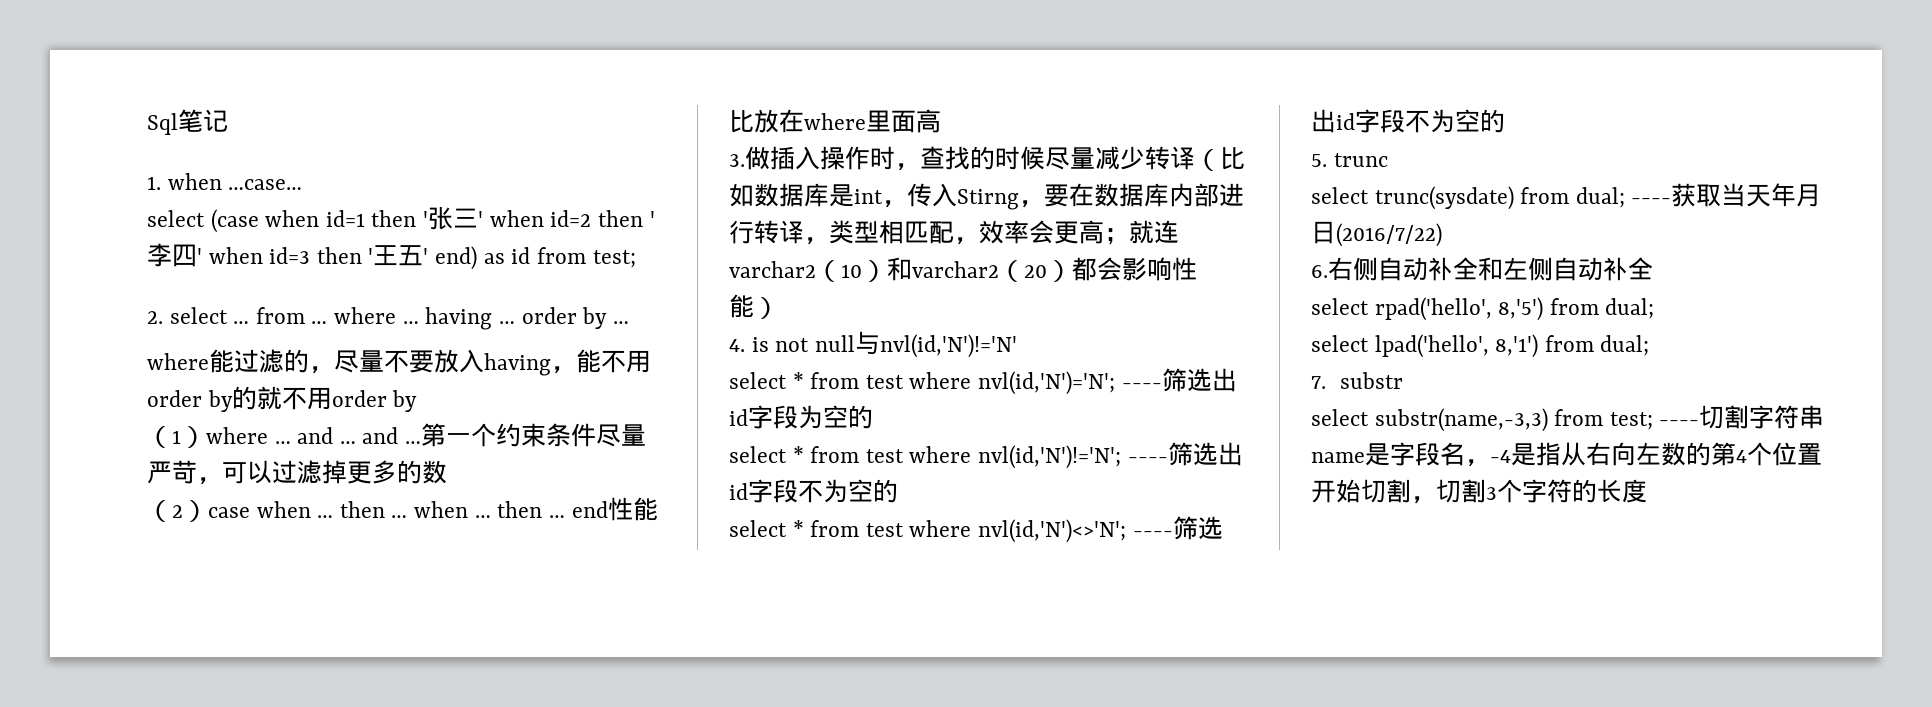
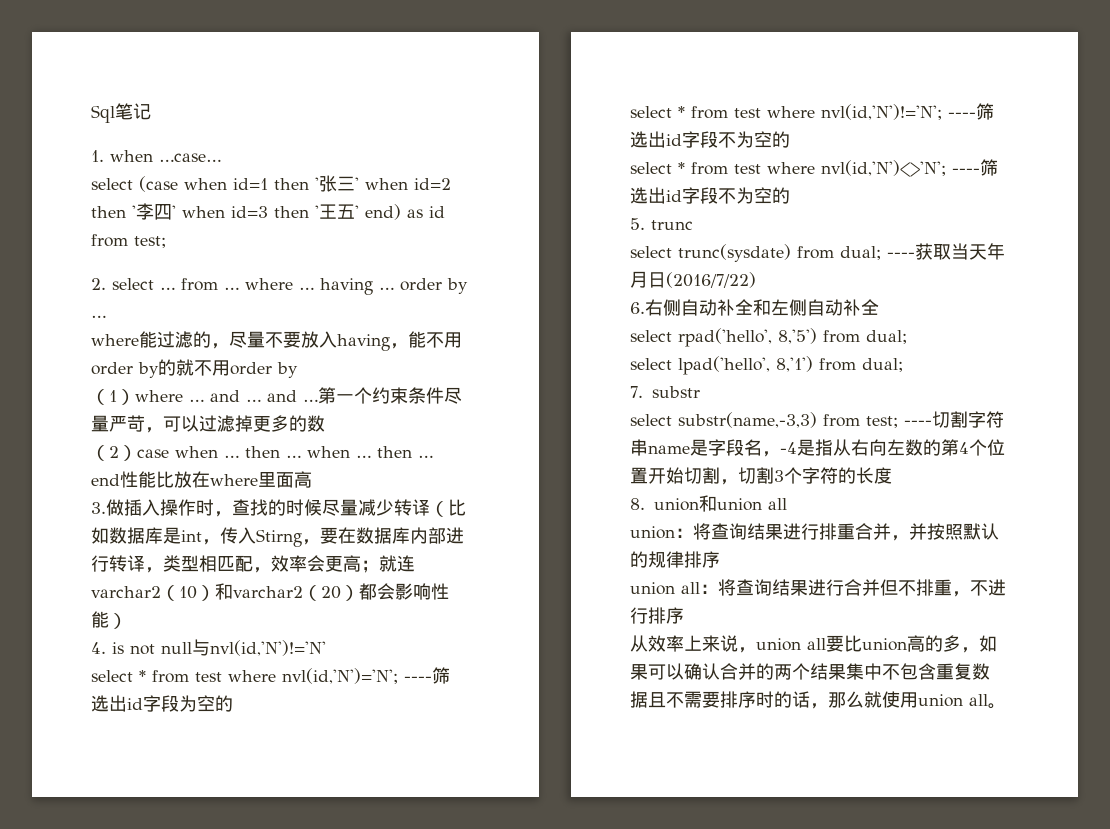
(1647, 491) none -> [630,495,787,512] [630,523,999,541] [630,551,720,568] [630,579,1006,597] [630,607,684,624] [630,635,997,653] [630,663,990,680] [630,691,1006,709] // 8. union和union all // union：将查询结果进行排重合并，并按照默认的规律排序 // union all：将查询结果进行合并但不排重，不进行排序 // 从效率上来说，union all要比union高的多，如果可以确认合并的两个结果集中不包含重复数据且不需要排序时的话，那么就使用union all。

